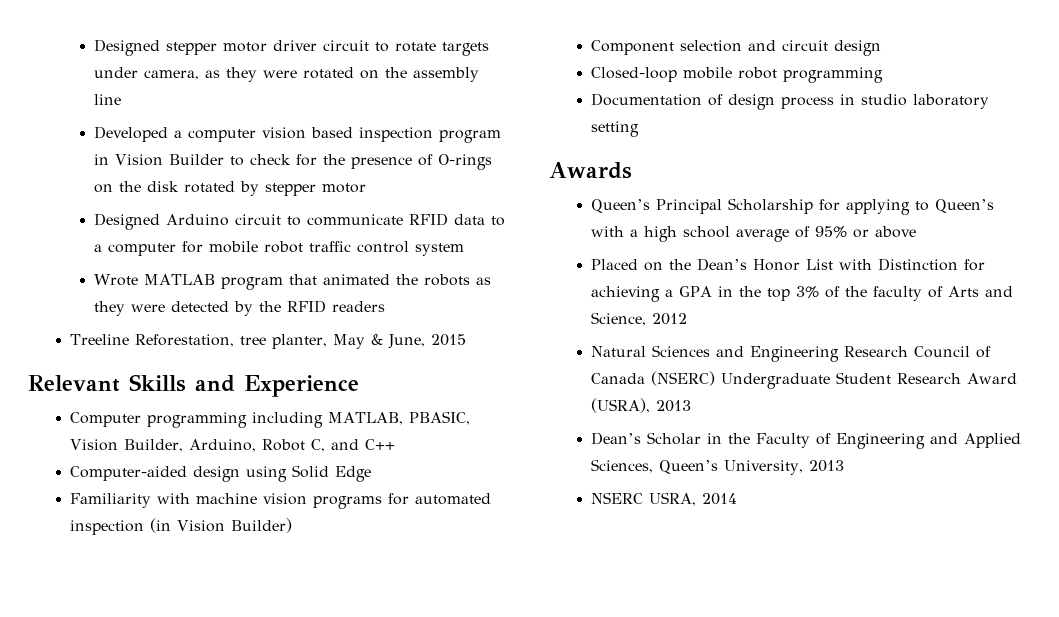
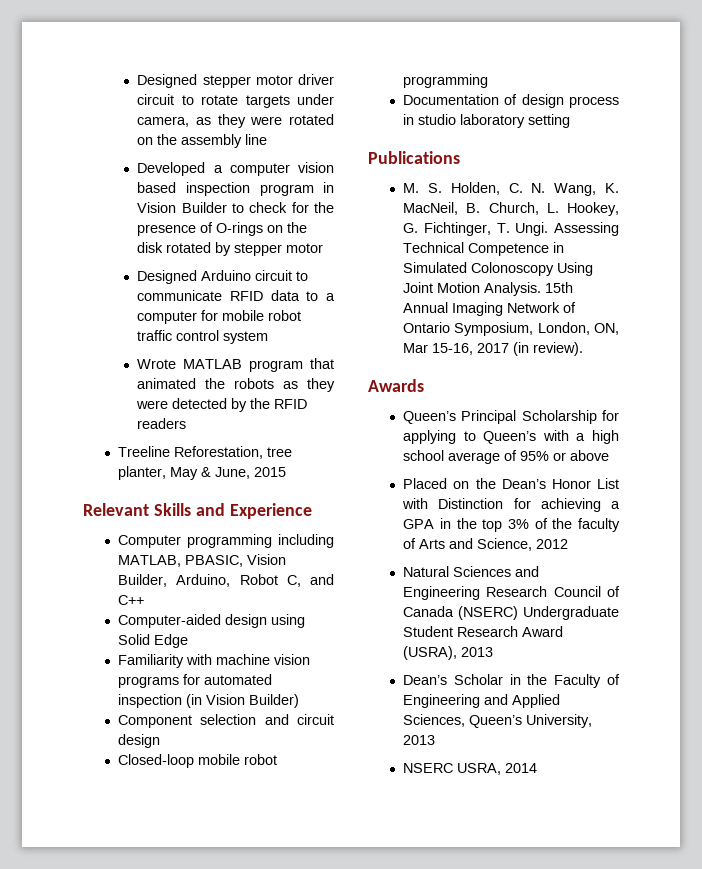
(640, 129) none -> [368,151,460,164] [403,182,619,196] [403,202,619,216] [403,222,619,236] [403,242,565,256] [403,262,594,276] [403,282,574,296] [403,302,577,316] [403,322,619,336] [403,342,584,356] // Publications // M. S. Holden, C. N. Wang, K. MacNeil, B. Church, L. Hookey, G. Fichtinger, T. Ungi. Assessing Technical Competence in Simulated Colonoscopy Using Joint Motion Analysis. 15th Annual Imaging Network of Ontario Symposium, London, ON, Mar 15-16, 2017 (in review).

